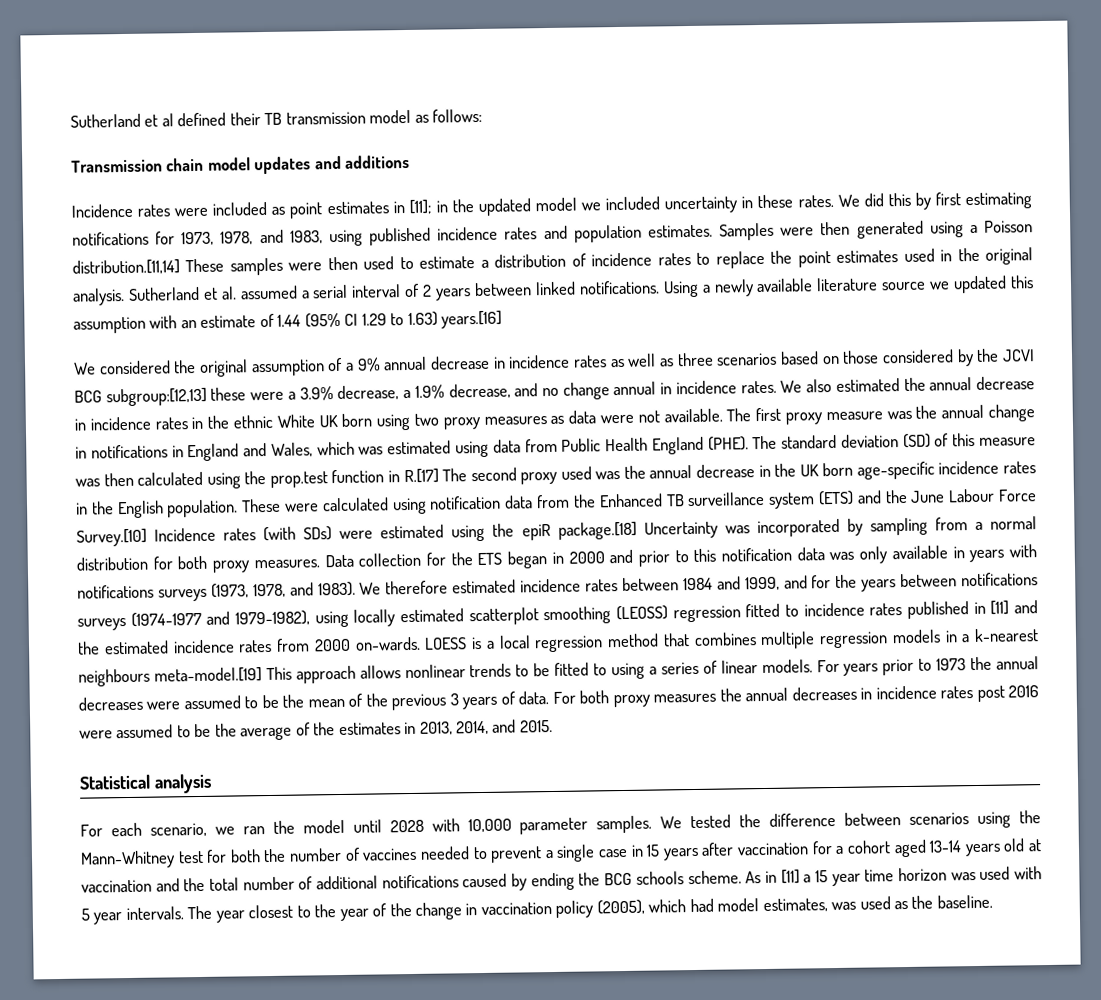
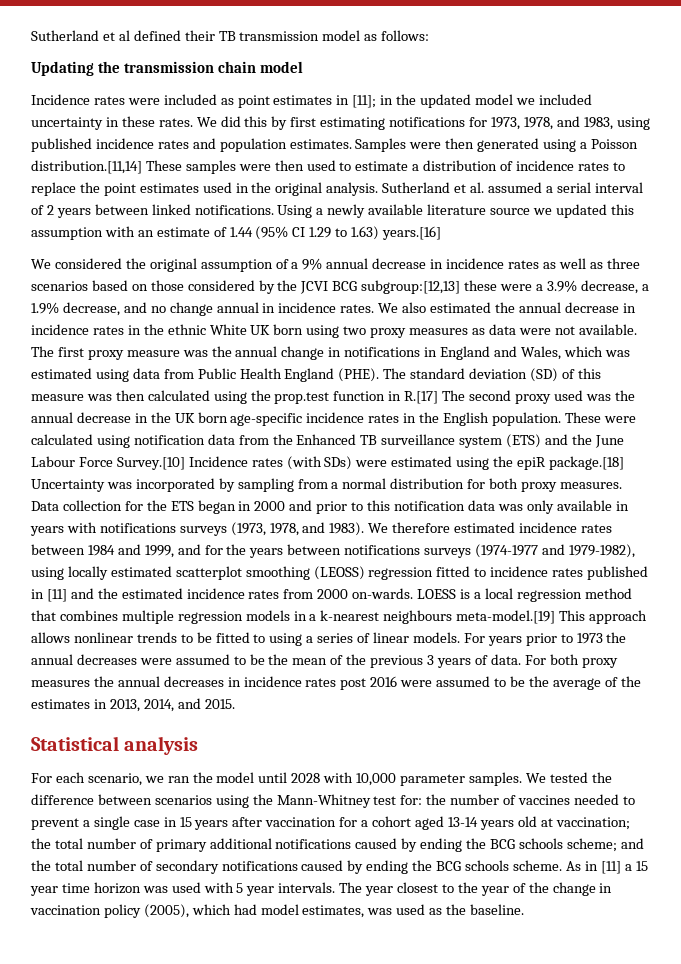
[71,159,163,173] Transmission -> [31,61,214,76] Updating the transmission
[254,154,411,175] updates and additions -> (303, 67) none
[206,849,261,863] for both -> [400,795,423,805] for:
[81,879,152,893] vaccination -> [555,817,630,830] [31,838,617,852] vaccination; the total number of primary additional notifications caused by ending the BCG schools scheme;
[316,875,379,890] additional -> [155,860,219,874] secondary

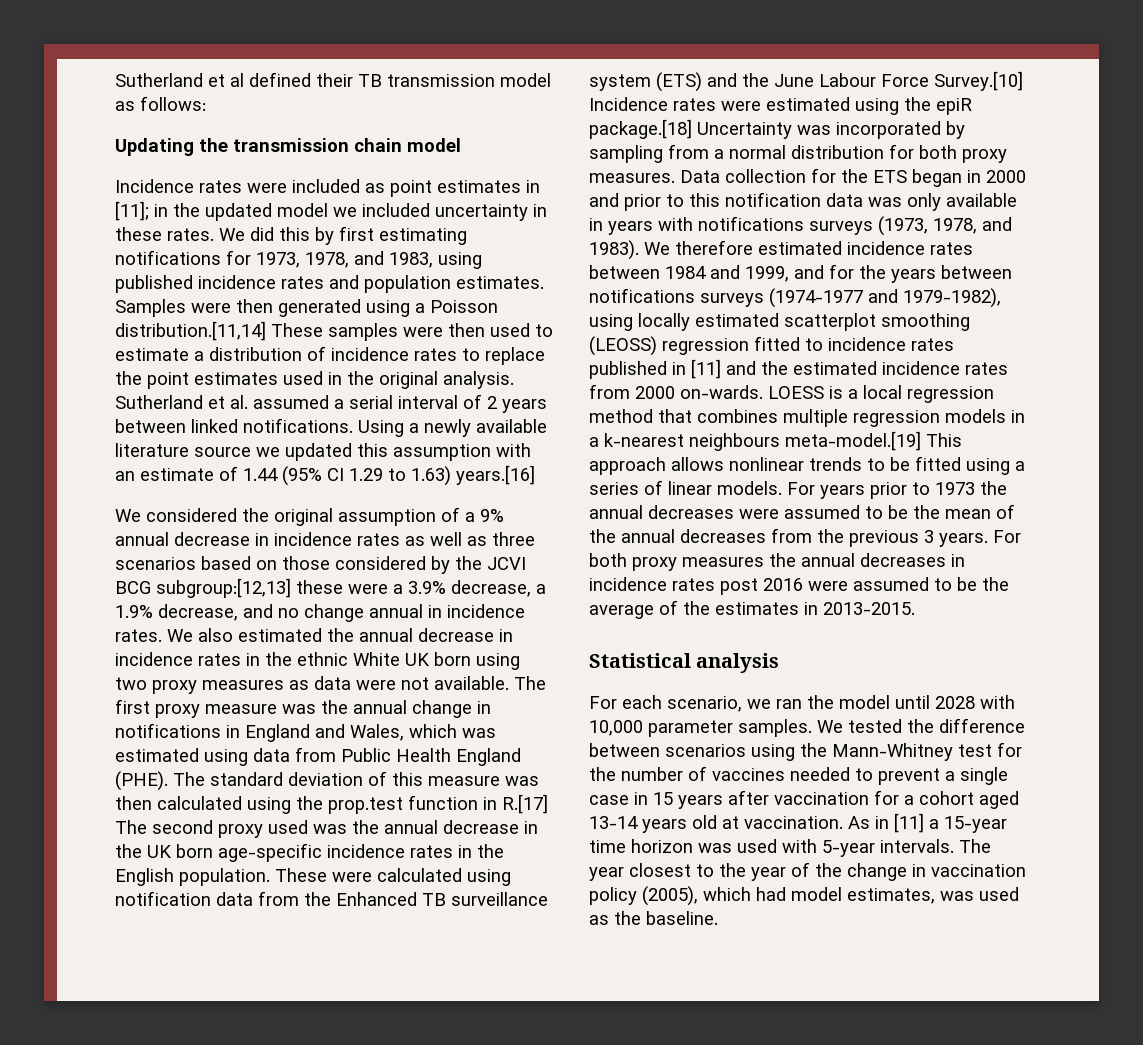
[530,368,559,382] (SD) -> (363, 779) none
[286,456,353,470] (with SDs) -> (716, 104) none
[253,634,266,643] to -> (961, 463) none
[370,654,521,668] previous 3 years of data. -> [621,528,988,547] annual decreases from the previous 3 years.
[109,698,235,712] 2013, 2014, and 2015. -> [823,602,915,615] 2013-2015.
[400,795,423,805] for: -> [997,742,1022,757] for
[555,817,630,830] [31,838,644,852] [31,860,562,874] vaccination; the total number of primary additional notifications caused by ending the BCG schools scheme; and the total number of secondary notifications caused by ending the BCG schools scheme. -> [744,816,843,829] vaccination.
[635,861,648,871] [30,886,58,896] 15 year -> [944,816,1007,833] 15-year
[236,883,275,896] 5 year -> [822,840,875,857] 5-year

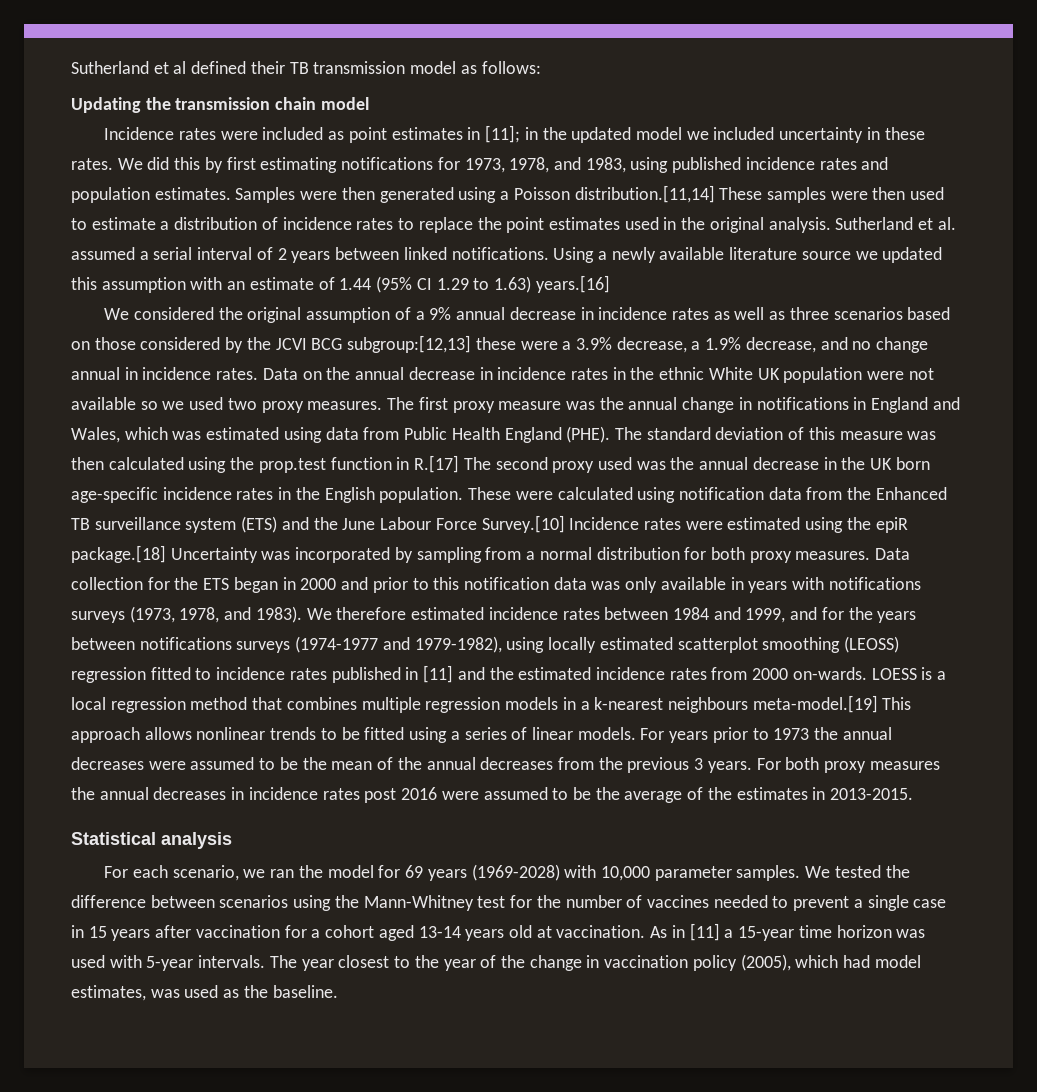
[167,628,322,642] We also estimated -> [262,368,322,380] Data on
[434,652,520,670] [115,676,509,694] born using two proxy measures as data were not available. -> [783,367,934,383] [71,397,383,413] population were not available so we used two proxy measures.
[895,695,975,709] until 2028 -> [378,864,560,881] for 69 years (1969-2028)

